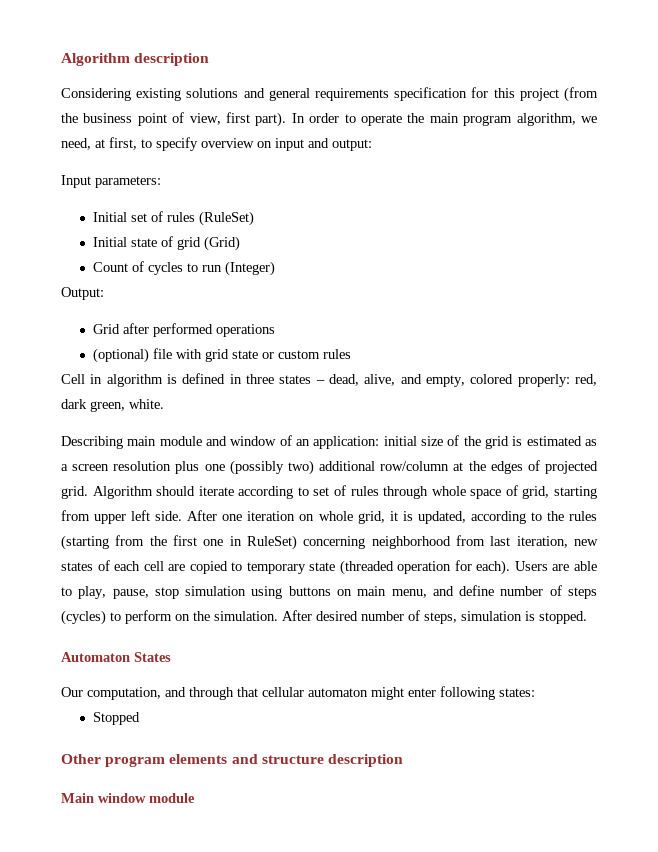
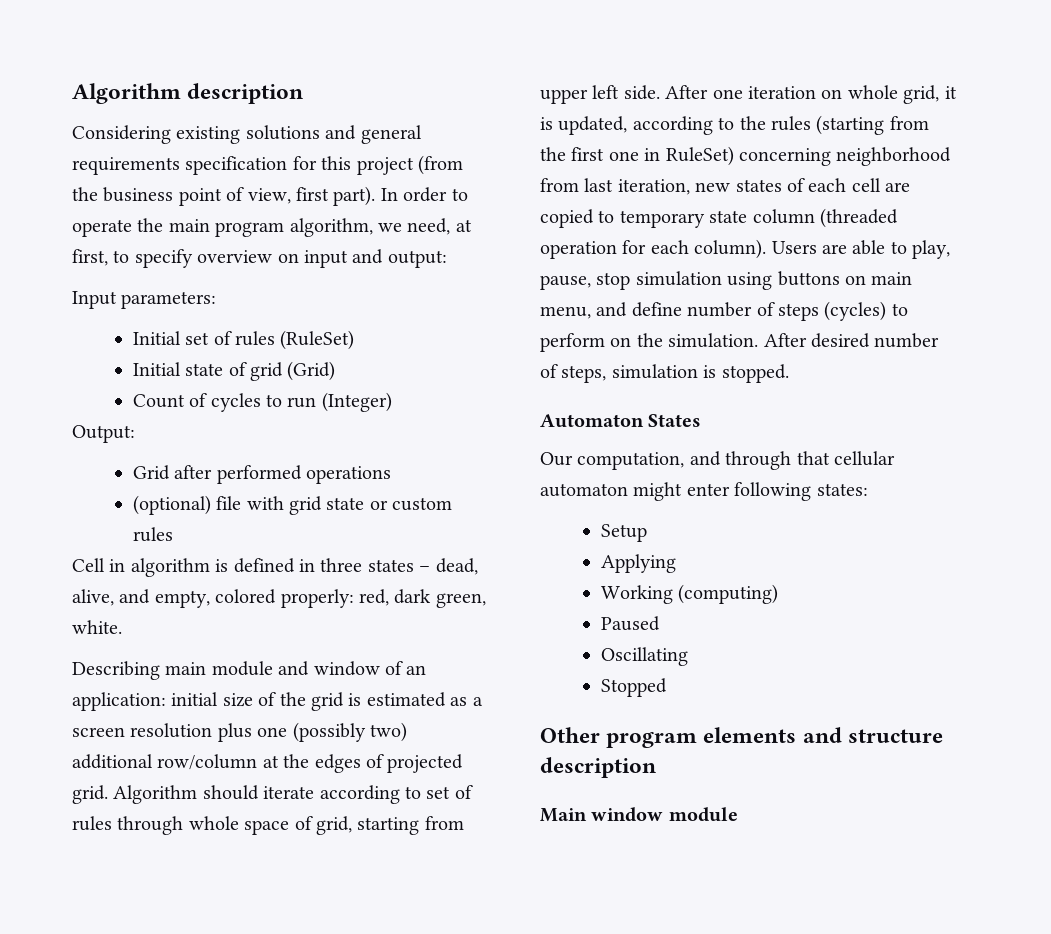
(336, 566) none -> [752,209,815,224] column
[476,560,511,575] each). -> [650,239,767,259] each column).
(535, 692) none -> [600,524,647,542] [600,554,676,573] [600,584,779,604] [600,616,660,631] [600,647,688,666] // Setup // Applying // Working (computing) // Paused // Oscillating

